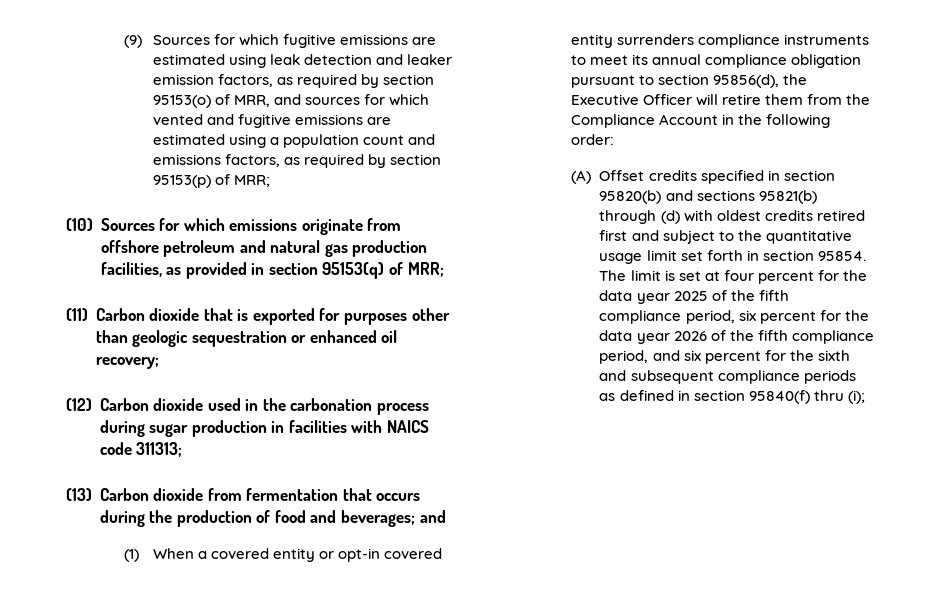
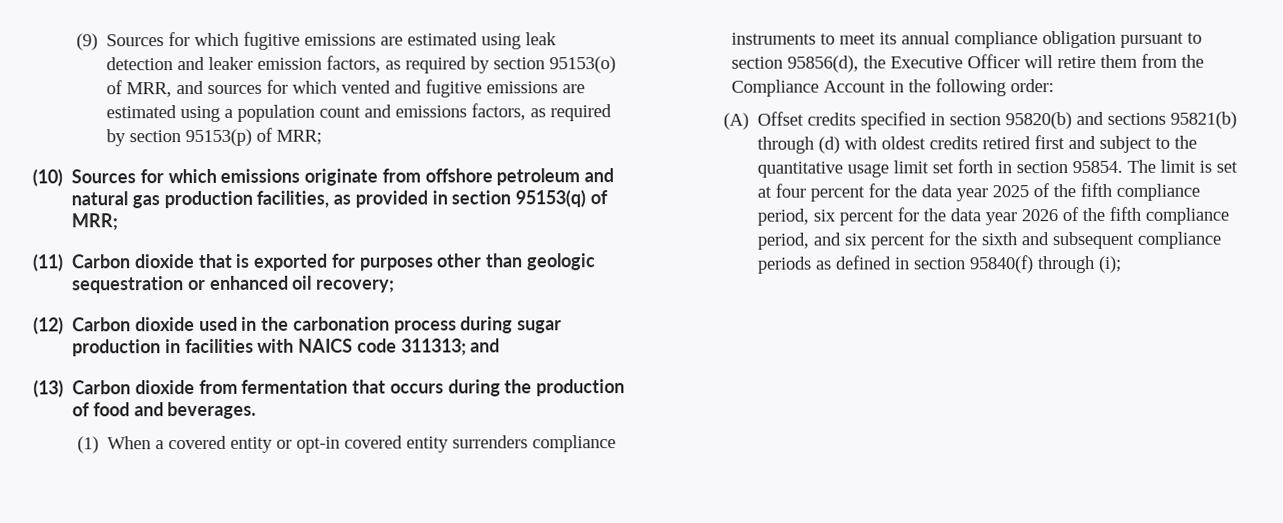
(183, 449) none -> [470,338,501,353] and
[341,510,446,527] beverages; and -> [167,401,257,420] beverages.
[813,390,844,401] thru -> [1037,255,1096,274] through

